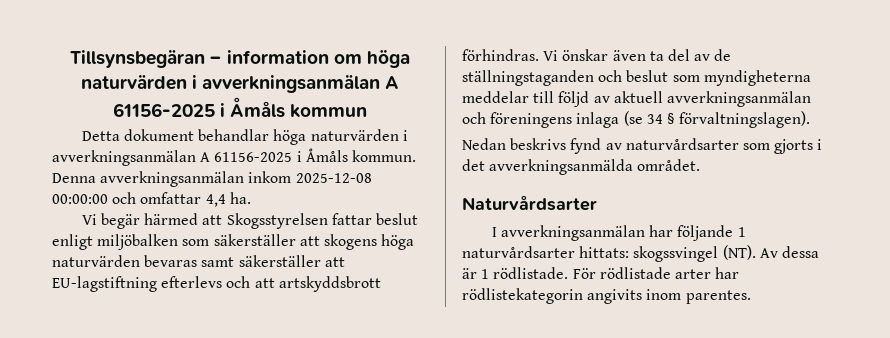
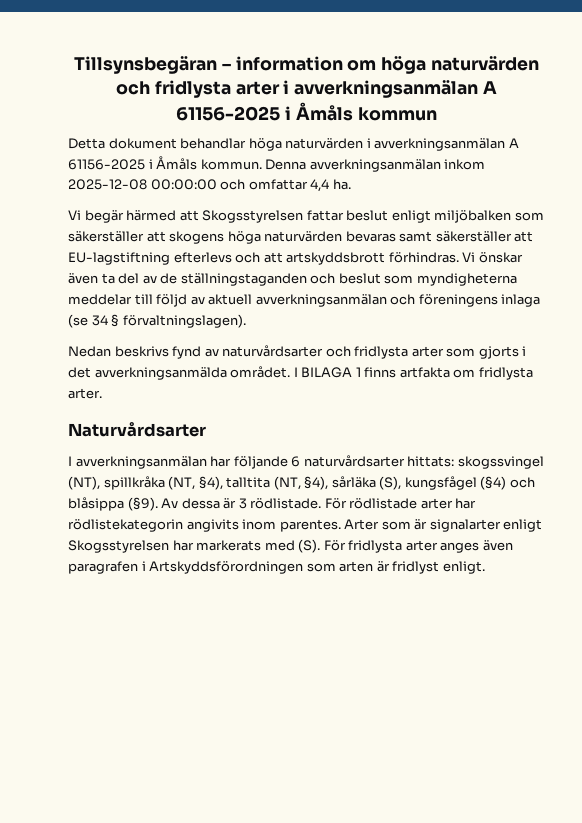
(187, 82) none -> [116,80,280,98] och fridlysta arter
(739, 144) none -> [325,346,444,359] och fridlysta arter
(701, 165) none -> [293,367,533,380] [68,388,102,399] I BILAGA 1 finns artfakta om fridlysta arter.
[737,227,746,237] 1 -> [291,456,301,467] 6
[722,245,756,260] (NT). -> [68,476,535,490] [68,497,158,511] (NT), spillkråka (NT, §4), talltita (NT, §4), sårläka (S), kungsfågel (§4) och blåsippa (§9).
[481,269,490,279] 1 -> [238,498,247,509] 3
(751, 297) none -> [344,519,543,532] [68,539,513,553] [68,561,485,574] Arter som är signalarter enligt Skogsstyrelsen har markerats med (S). För fridlysta arter anges även paragrafen i Artskyddsförordningen som arten är fridlyst enligt.

